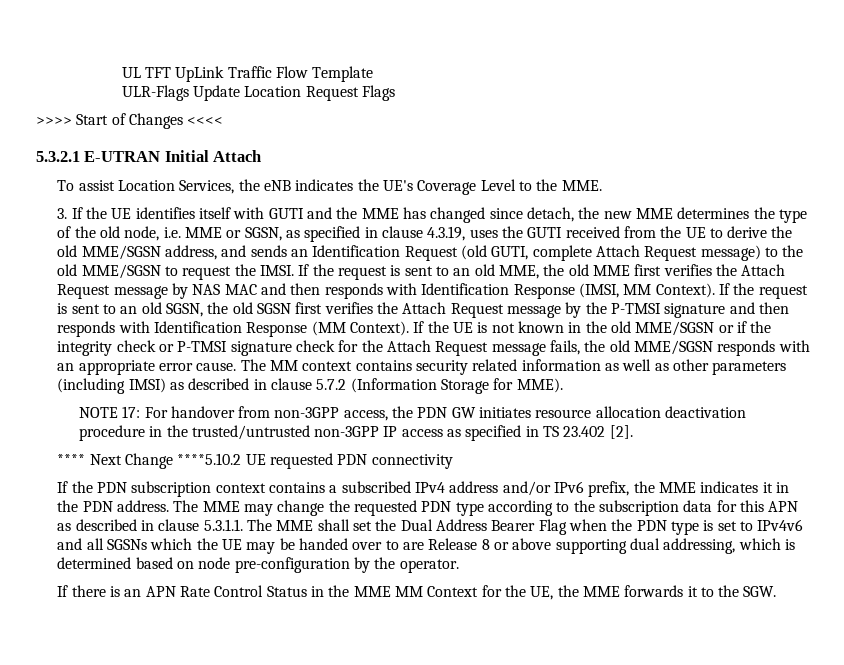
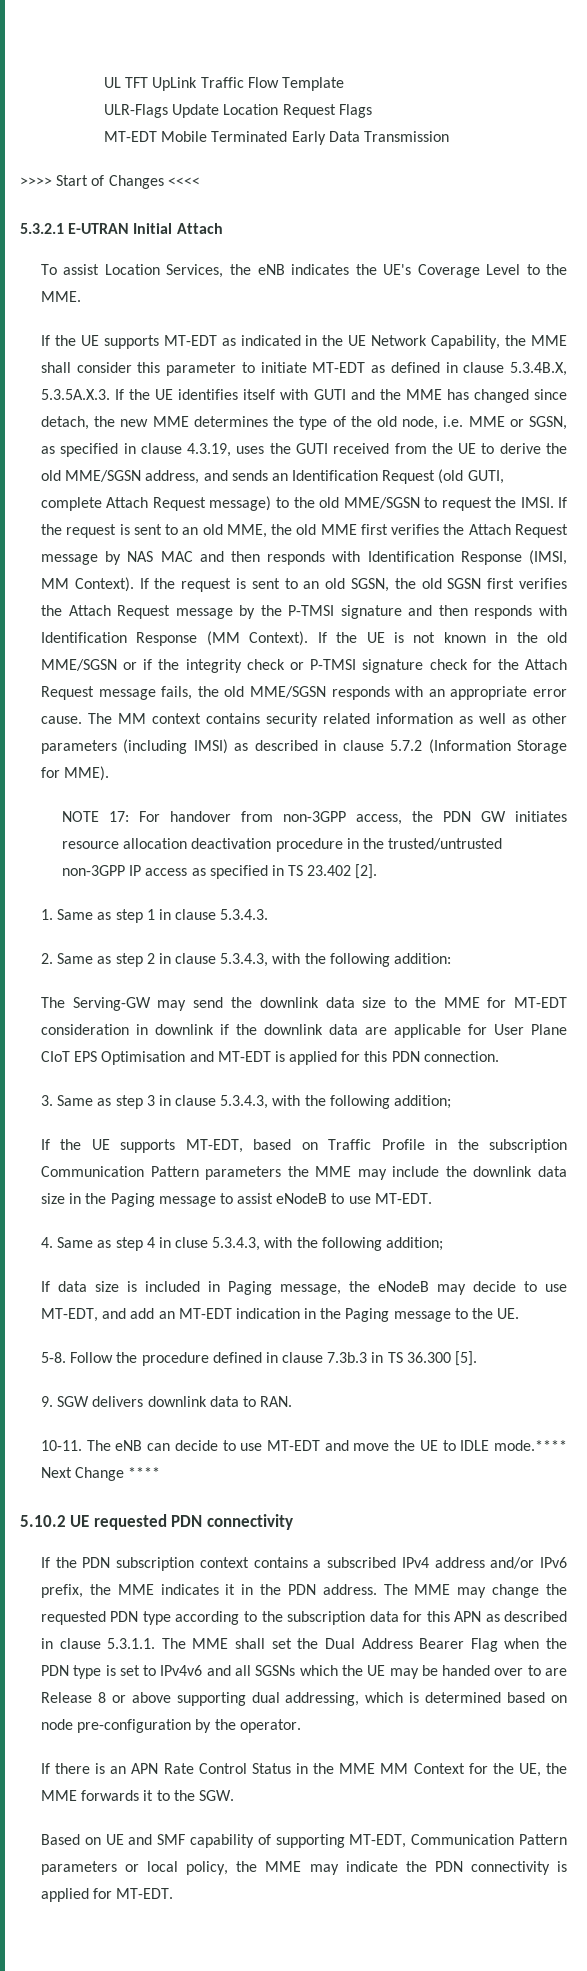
(396, 93) none -> [103,131,449,145] // MT-EDT Mobile Terminated Early Data Transmission
[57,208,68,219] 3. -> [40,335,568,349] [40,362,567,376] [40,389,110,400] If the UE supports MT-EDT as indicated in the UE Network Capability, the MME shall consider this parameter to initiate MT-EDT as defined in clause 5.3.4B.X, 5.3.5A.X.3.
[57,453,242,469] **** Next Change ****5.10.2 -> [40,909,269,923] [40,953,452,967] [40,997,567,1011] [40,1024,567,1038] [40,1051,499,1065] [40,1095,452,1109] [40,1139,567,1153] [40,1166,567,1180] [40,1193,432,1207] [40,1237,444,1251] [40,1281,567,1295] [40,1308,520,1322] [40,1351,478,1366] [40,1396,293,1407] [40,1440,567,1451] [40,1467,161,1481] [20,1515,66,1527] 1. Same as step 1 in clause 5.3.4.3. // 2. Same as step 2 in clause 5.3.4.3, with the following addition: // The Serving-GW may send the downlink data size to the MME for MT-EDT consideration in downlink if the downlink data are applicable for User Plane CIoT EPS Optimisation and MT-EDT is applied for this PDN connection. // 3. Same as step 3 in clause 5.3.4.3, with the following addition; // If the UE supports MT-EDT, based on Traffic Profile in the subscription Communication Pattern parameters the MME may include the downlink data size in the Paging message to assist eNodeB to use MT-EDT. // 4. Same as step 4 in cluse 5.3.4.3, with the following addition; // If data size is included in Paging message, the eNodeB may decide to use MT-EDT, and add an MT-EDT indication in the Paging message to the UE. // 5-8. Follow the procedure defined in clause 7.3b.3 in TS 36.300 [5]. // 9. SGW delivers downlink data to RAN. // 10-11. The eNB can decide to use MT-EDT and move the UE to IDLE mode.**** Next Change **** // 5.10.2
(777, 591) none -> [40,1834,567,1848] [40,1861,568,1875] [40,1888,174,1902] // Based on UE and SMF capability of supporting MT-EDT, Communication Pattern parameters or local policy, the MME may indicate the PDN connectivity is applied for MT-EDT.

